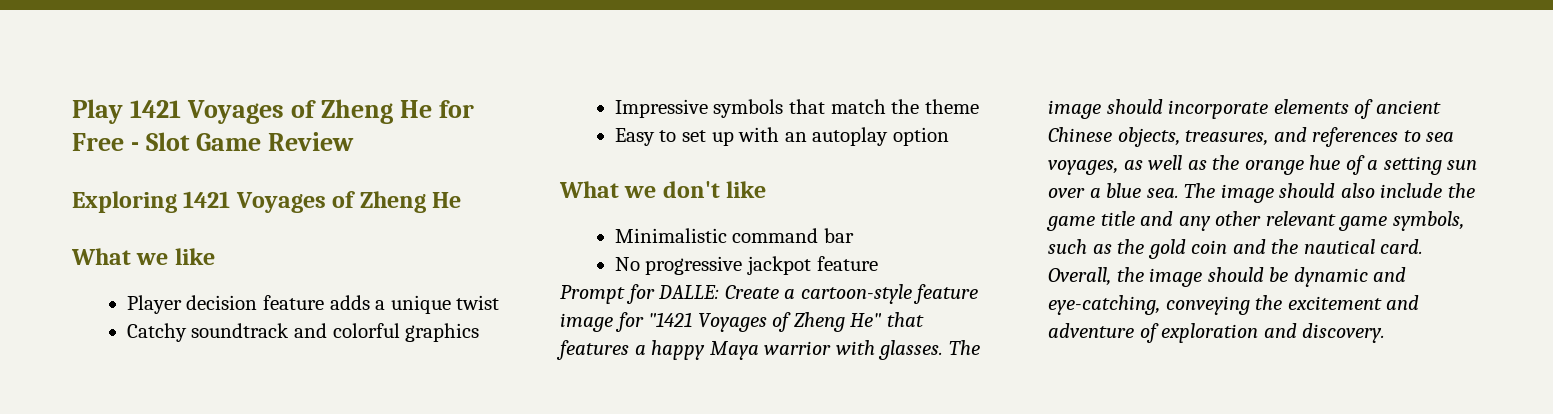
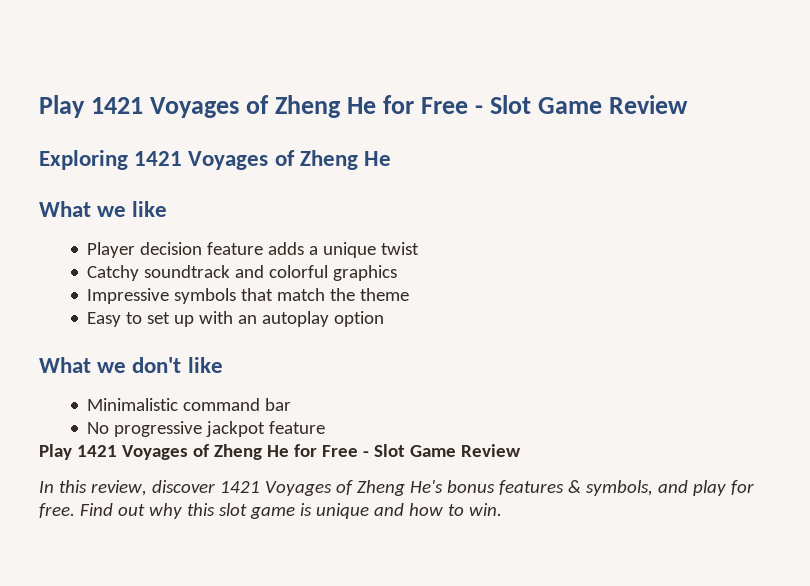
[560,284,979,304] [560,312,924,332] [556,340,980,360] [1048,99,1441,119] [1048,127,1455,147] [1048,155,1478,175] [1048,183,1475,203] [1046,211,1464,231] [1048,239,1424,259] [1048,267,1407,287] [1048,295,1420,315] [1048,323,1386,343] Prompt for DALLE: Create a cartoon-style feature image for "1421 Voyages of Zheng He" that features a happy Maya warrior with glasses. The image should incorporate elements of ancient Chinese objects, treasures, and references to sea voyages, as well as the orange hue of a setting sun over a blue sea. The image should also include the game title and any other relevant game symbols, such as the gold coin and the nautical card. Overall, the image should be dynamic and eye-catching, conveying the excitement and adventure of exploration and discovery. -> [39,444,521,460] [39,480,754,496] [39,503,502,519] Play 1421 Voyages of Zheng He for Free - Slot Game Review // In this review, discover 1421 Voyages of Zheng He's bonus features & symbols, and play for free. Find out why this slot game is unique and how to win.

